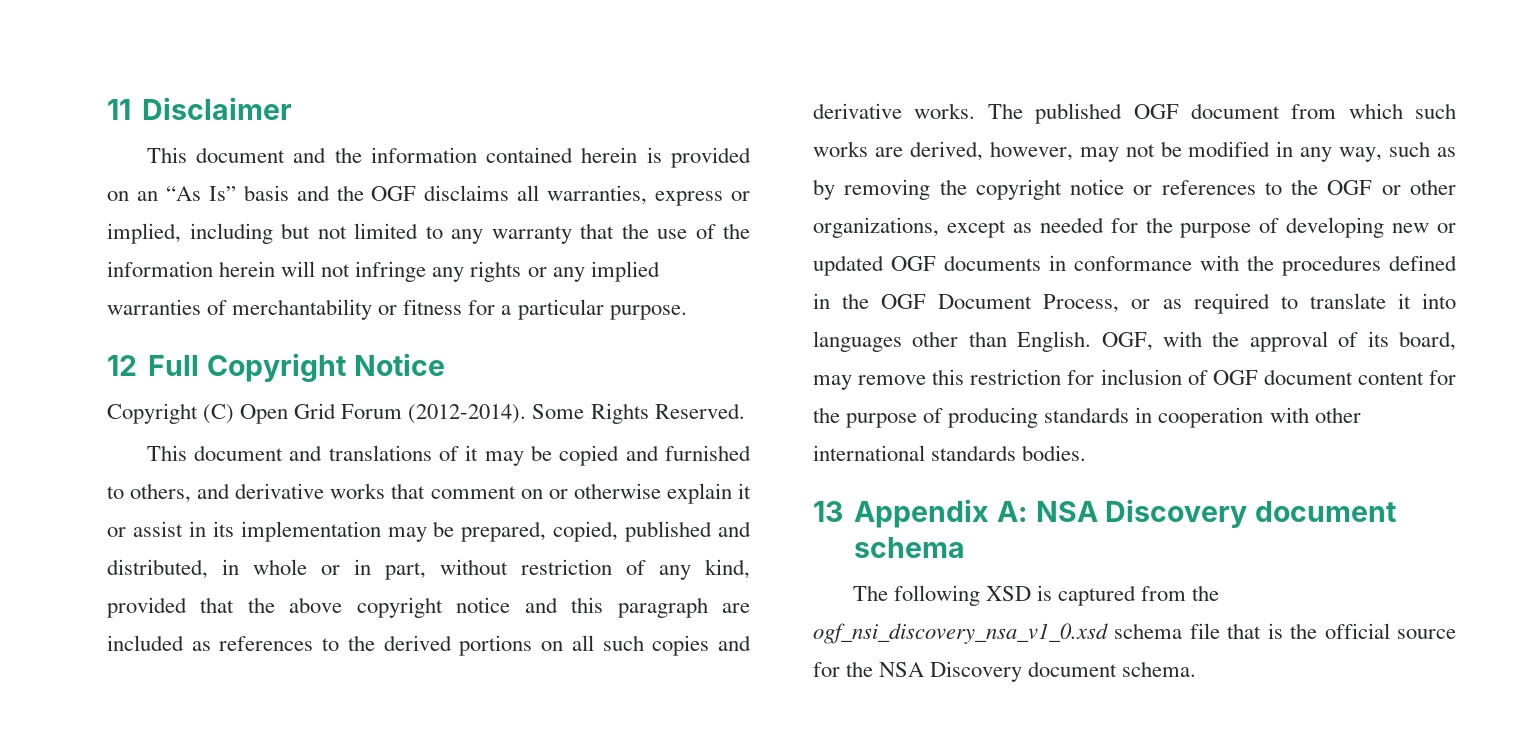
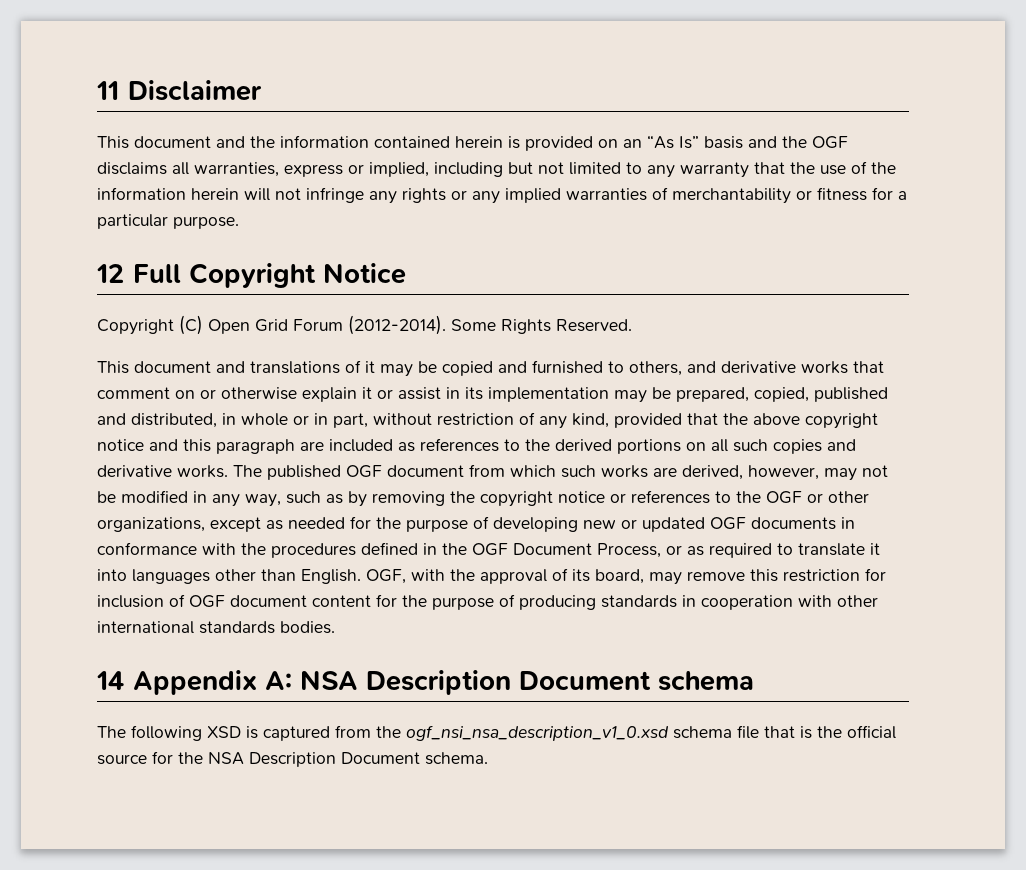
[813,501,843,522] 13 -> [96,671,124,690] 14
[1105,499,1397,528] Discovery document -> [365,670,651,695] Description Document
[813,623,1108,644] ogf_nsi_discovery_nsa_v1_0.xsd -> [406,725,669,741] ogf_nsi_nsa_description_v1_0.xsd
[930,661,1118,682] Discovery document -> [249,752,420,767] Description Document

